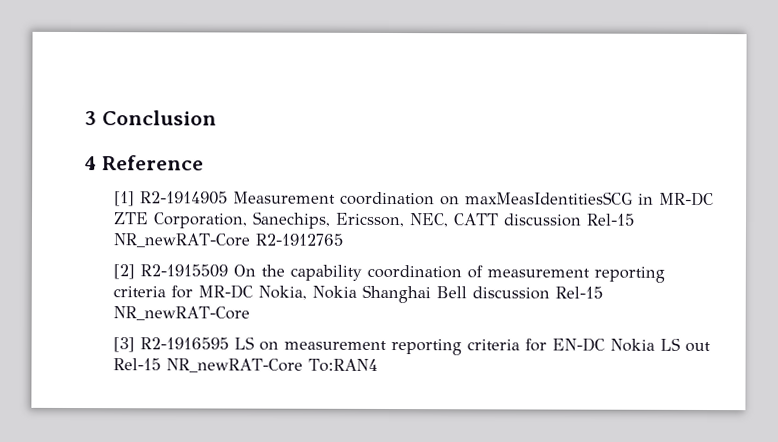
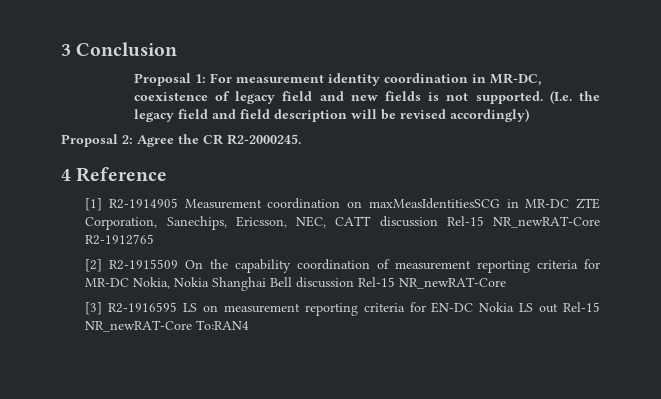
(217, 118) none -> [133,73,541,86] [133,90,601,104] [133,108,529,122] [61,134,301,147] // Proposal 1: For measurement identity coordination in MR-DC, coexistence of legacy field and new fields is not supported. (I.e. the legacy field and field description will be revised accordingly) // Proposal 2: Agree the CR R2-2000245.

